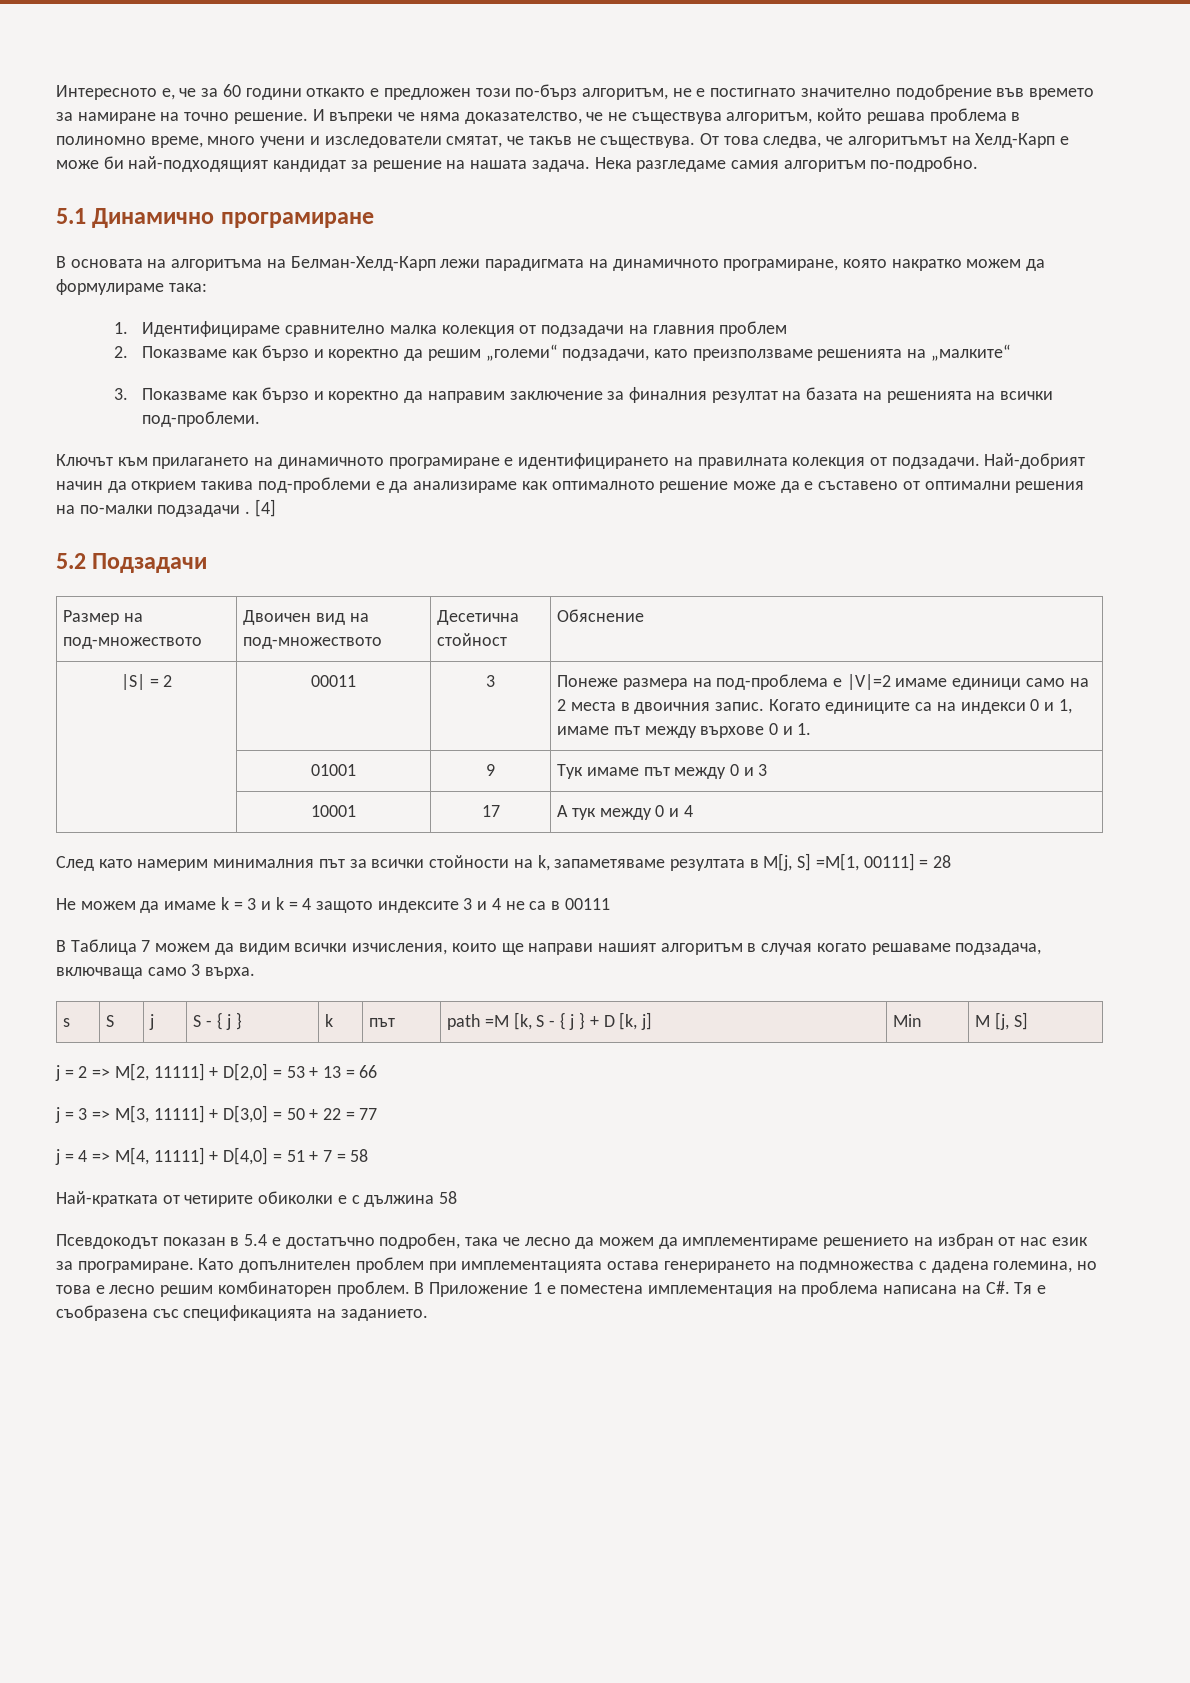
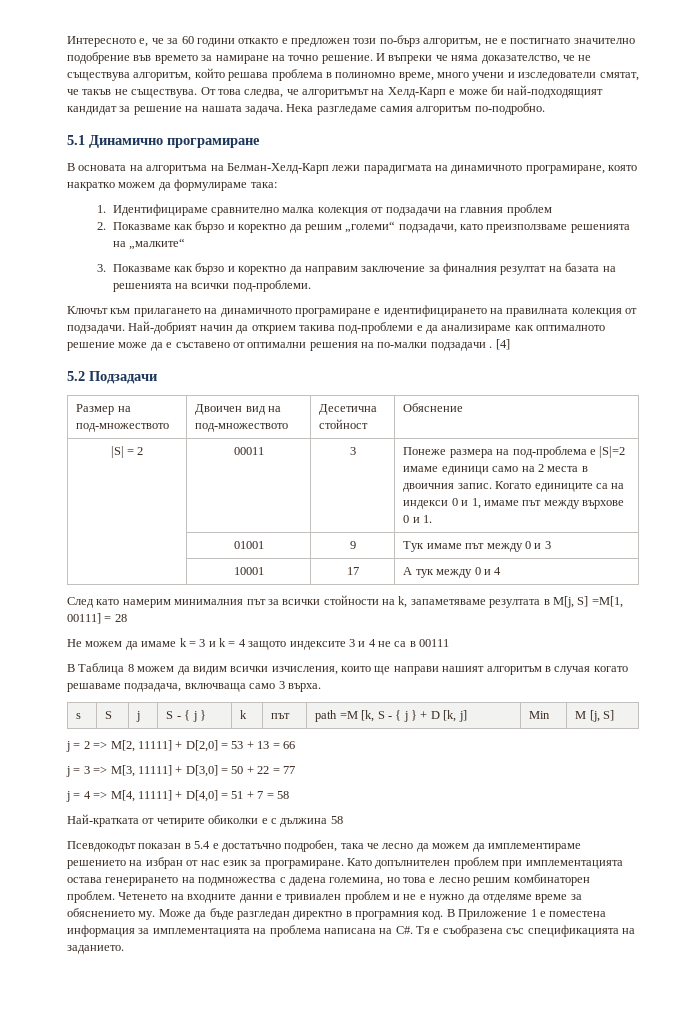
[846,674,891,690] |V|=2 -> [599,446,626,458] |S|=2
[141,940,151,952] 7 -> [127,664,134,672] 8
(410, 1289) none -> [118,891,582,903] [67,908,444,920] Четенето на входните данни е тривиален проблем и не е нужно да отделяме време за обяснението му. Може да бъде разгледан директно в програмния код.
[647,1285,773,1297] имплементация -> [67,925,250,937] информация за имплементацията

